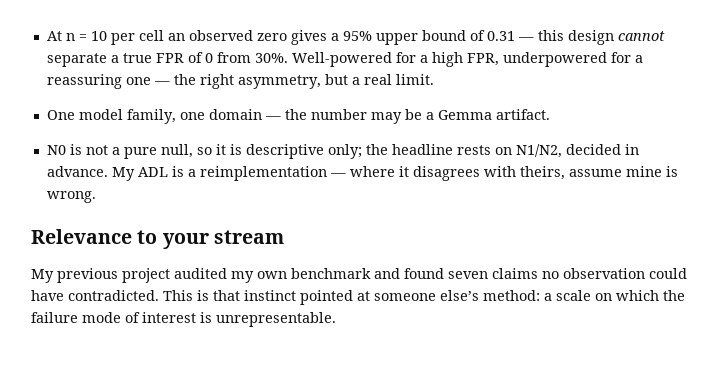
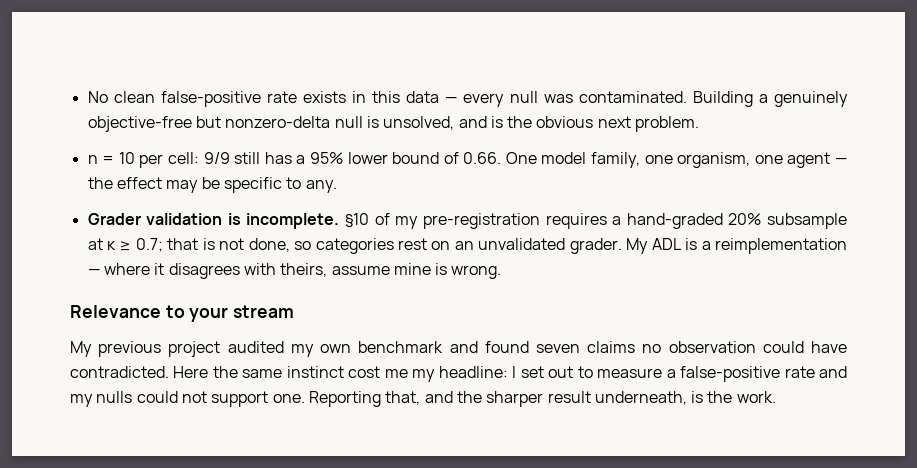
[46,30,327,45] At n = 10 per cell an observed zero gives -> [87,91,849,107] [87,116,700,132] [87,152,292,168] No clean false-positive rate exists in this data — every null was contaminated. Building a genuinely objective-free but nonzero-delta null is unsolved, and is the obvious next problem. // n = 10 per cell: 9/9 still has
[375,33,418,45] upper -> [347,152,388,164] lower
[486,30,665,45] [46,52,643,67] [46,74,434,89] 0.31 — this design cannot separate a true FPR of 0 from 30%. Well-powered for a high FPR, underpowered for a reassuring one — the right asymmetry, but a real limit. // -> [463,152,502,164] 0.66.
[208,109,367,120] domain — the number -> [677,152,848,168] [87,177,162,189] organism, one agent — the effect
[425,109,550,120] [46,144,639,159] [46,166,108,177] a Gemma artifact. // N0 is not a pure null, so it is descriptive only; the headline rests on N1/N2, decided in advance. -> [223,177,337,193] [87,213,848,229] [87,238,622,254] specific to any. // Grader validation is incomplete. §10 of my pre-registration requires a hand-graded 20% subsample at κ ≥ 0.7; that is not done, so categories rest on an unvalidated grader.
[163,290,685,305] [31,312,336,327] This is that instinct pointed at someone else’s method: a scale on which the failure mode of interest is unrepresentable. -> [173,366,848,382] [70,391,776,407] Here the same instinct cost me my headline: I set out to measure a false-positive rate and my nulls could not support one. Reporting that, and the sharper result underneath, is the work.

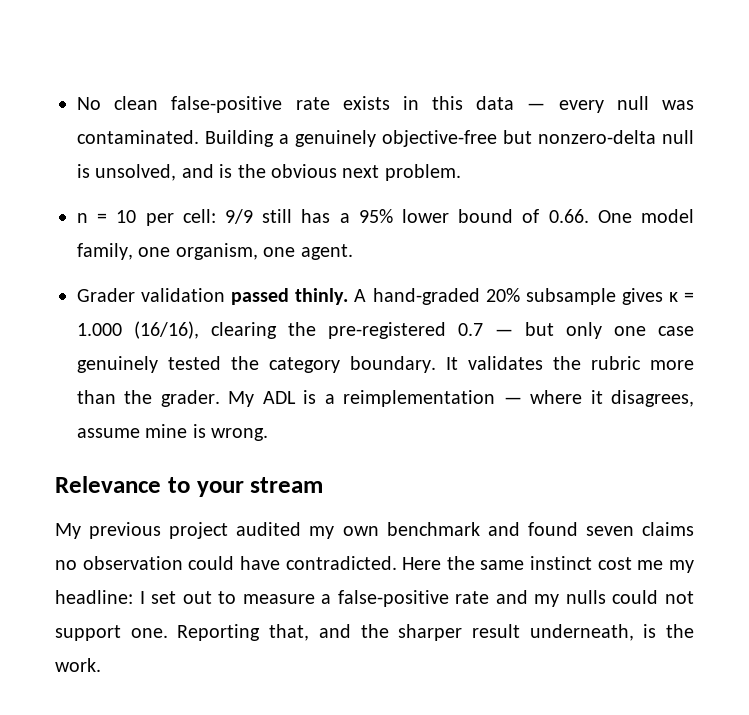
[787,152,848,168] [87,177,337,193] [87,213,848,229] [87,238,566,254] agent — the effect may be specific to any. // Grader validation is incomplete. §10 of my pre-registration requires a hand-graded 20% subsample at κ ≥ 0.7; that is not done, so categories rest on an unvalidated -> [300,244,353,260] [77,288,695,305] [77,321,694,339] [77,356,694,373] [77,390,153,404] agent. // Grader validation passed thinly. A hand-graded 20% subsample gives κ = 1.000 (16/16), clearing the pre-registered 0.7 — but only one case genuinely tested the category boundary. It validates the rubric more than the
[168,263,328,279] disagrees with theirs, -> [611,390,694,407] disagrees,

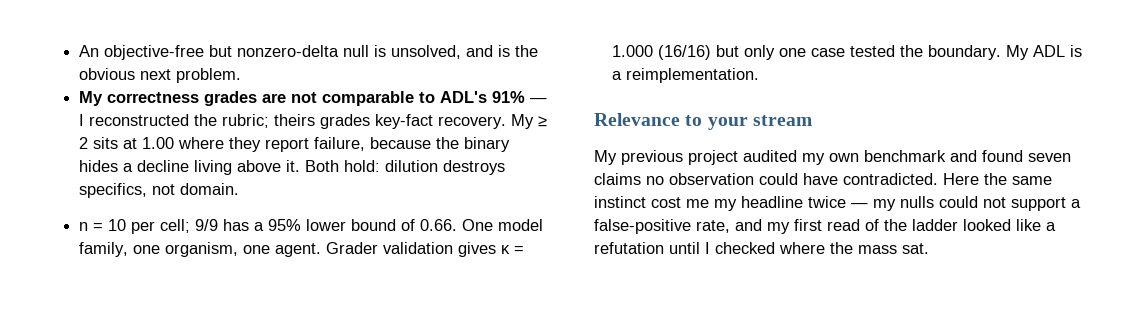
[77,96,694,113] [77,130,376,147] No clean false-positive rate exists in this data — every null was contaminated. Building a genuinely -> [79,45,100,57] An
(461, 172) none -> [79,91,548,106] [79,114,548,129] [79,137,511,152] [79,160,506,175] [79,183,240,198] // My correctness grades are not comparable to ADL's 91% — I reconstructed the rubric; theirs grades key-fact recovery. My ≥ 2 sits at 1.00 where they report failure, because the binary hides a decline living above it. Both hold: dilution destroys specifics, not domain.
[182,209,293,224] cell: 9/9 still -> [160,219,219,233] cell; 9/9
(353, 252) // -> (322, 250) none
[231,288,695,305] [77,321,513,339] passed thinly. A hand-graded 20% subsample gives κ = 1.000 (16/16), clearing the pre-registered 0.7 — -> [458,242,525,257] [612,45,712,60] gives κ = 1.000 (16/16)
[77,356,158,373] genuinely -> (846, 52) none
[269,356,694,373] [77,390,694,407] [77,424,269,441] category boundary. It validates the rubric more than the grader. My ADL is a reimplementation — where it disagrees, assume mine is wrong. -> [928,45,1083,60] [612,68,760,83] boundary. My ADL is a reimplementation.
[55,590,528,607] headline: I set out to measure a false-positive rate and -> [741,196,868,208] headline twice —
[130,624,694,641] [55,658,101,672] one. Reporting that, and the sharper result underneath, is the work. -> [1071,199,1081,208] [594,219,1056,234] [594,242,929,254] a false-positive rate, and my first read of the ladder looked like a refutation until I checked where the mass sat.

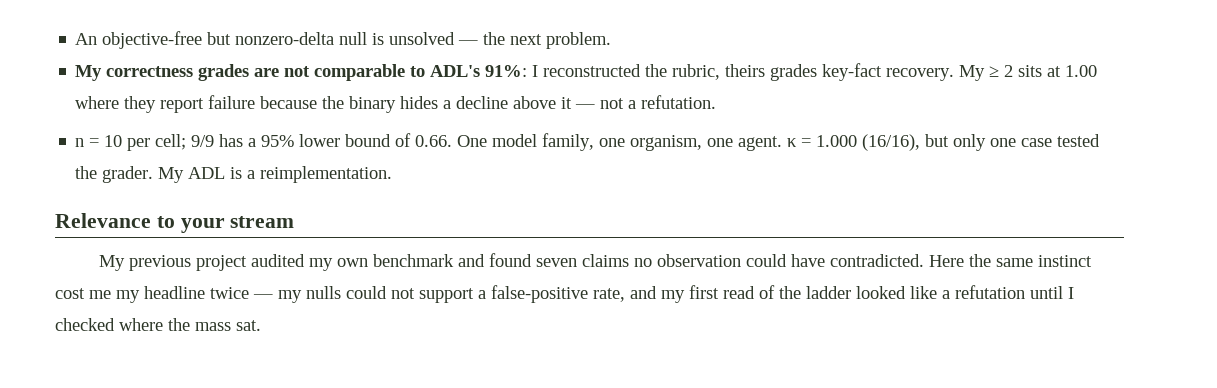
[391,45,539,59] [79,68,136,80] unsolved, and is the obvious -> [389,32,506,45] unsolved — the
[492,91,548,103] 91% — -> [485,65,528,77] 91%:
[222,114,270,128] rubric; -> [672,64,721,80] rubric,
[314,137,366,151] failure, -> [208,95,256,109] failure
[194,160,506,175] [79,183,240,198] living above it. Both hold: dilution destroys specifics, not domain. -> [513,95,717,109] above it — not a refutation.
[326,242,497,257] Grader validation gives -> (783, 143) none
[658,45,712,60] (16/16) -> [862,134,921,151] (16/16),
[928,45,1002,60] boundary. -> [102,166,154,183] grader.

